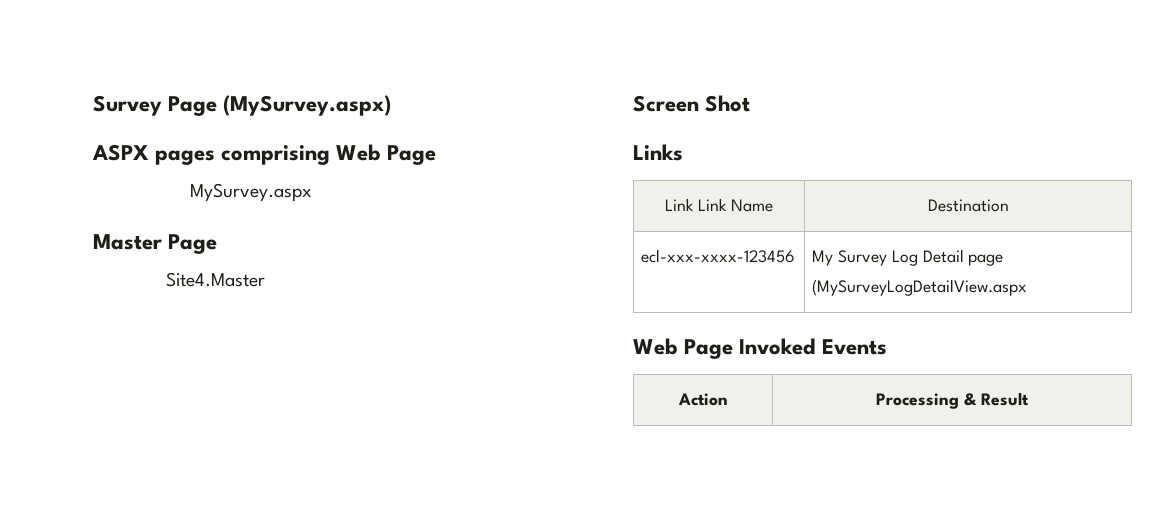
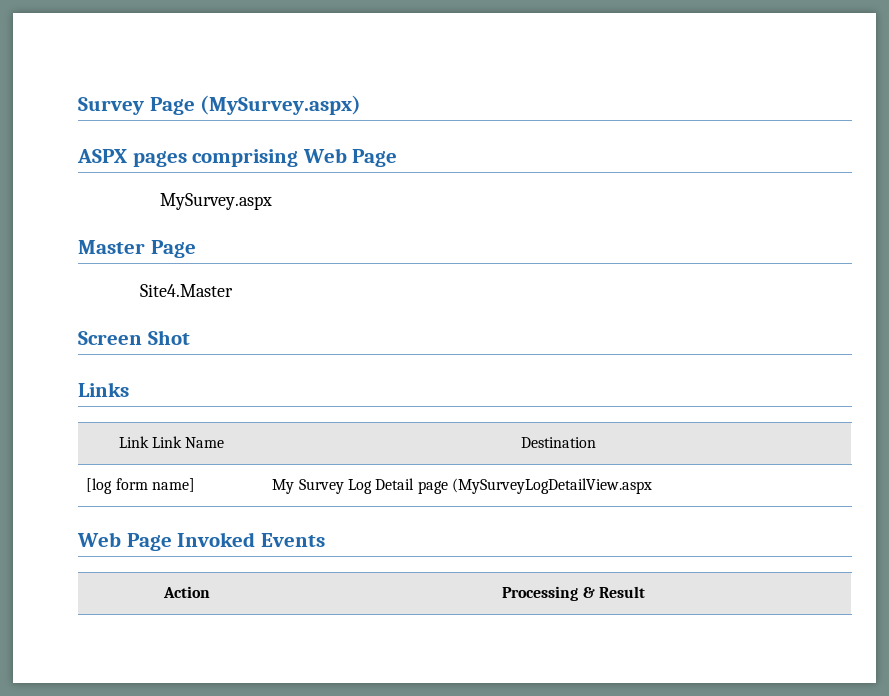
[641,249,796,263] ecl-xxx-xxxx-123456 -> [86,478,195,494] [log form name]

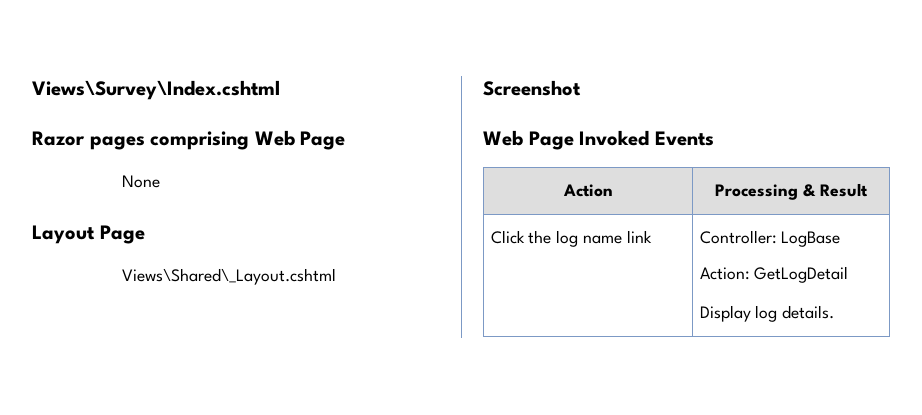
[78,95,362,115] [77,149,127,163] Survey Page (MySurvey.aspx) // ASPX -> [32,80,280,100] [32,131,85,146] Views\Survey\Index.cshtml // Razor
[160,193,273,210] [78,240,196,258] [139,284,233,297] [78,330,190,345] [78,382,129,397] [118,436,225,448] [520,437,596,448] [86,478,195,494] [272,478,652,494] MySurvey.aspx // Master Page // Site4.Master // Screen Shot // Links // Link Link Name | Destination // [log form name] | My Survey Log Detail page (MySurveyLogDetailView.aspx -> [121,175,160,188] [32,225,145,244] [121,268,336,285] [483,80,581,96] None // Layout Page // Views\Shared\_Layout.cshtml // Screenshot
(645, 592) none -> [490,230,652,247] [699,230,841,247] [699,266,849,283] [699,305,835,322] // Click the log name link | Controller: LogBase // Action: GetLogDetail // Display log details.

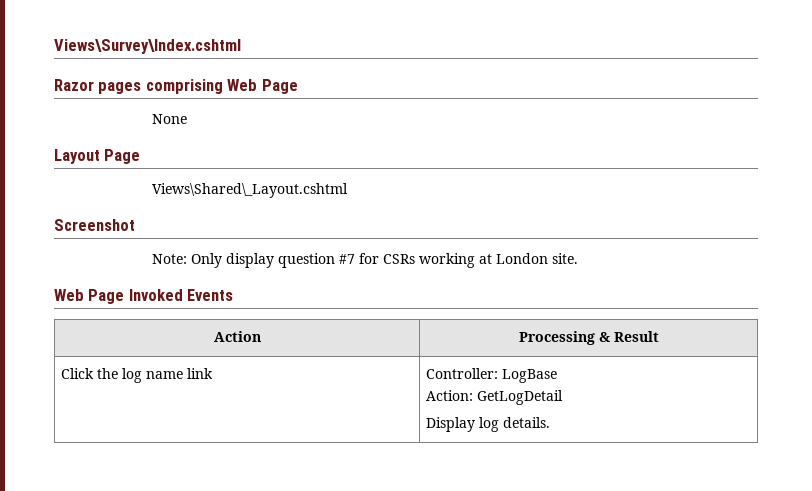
(581, 88) none -> [151,253,578,268] // Note: Only display question #7 for CSRs working at London site.

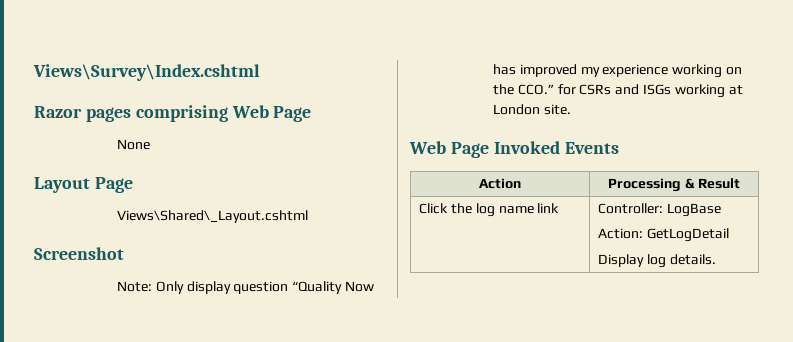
[338,253,415,264] #7 for CSRs -> [292,281,374,294] [493,64,742,78] [493,84,671,95] “Quality Now has improved my experience working on the CCO.” for CSRs and ISGs

